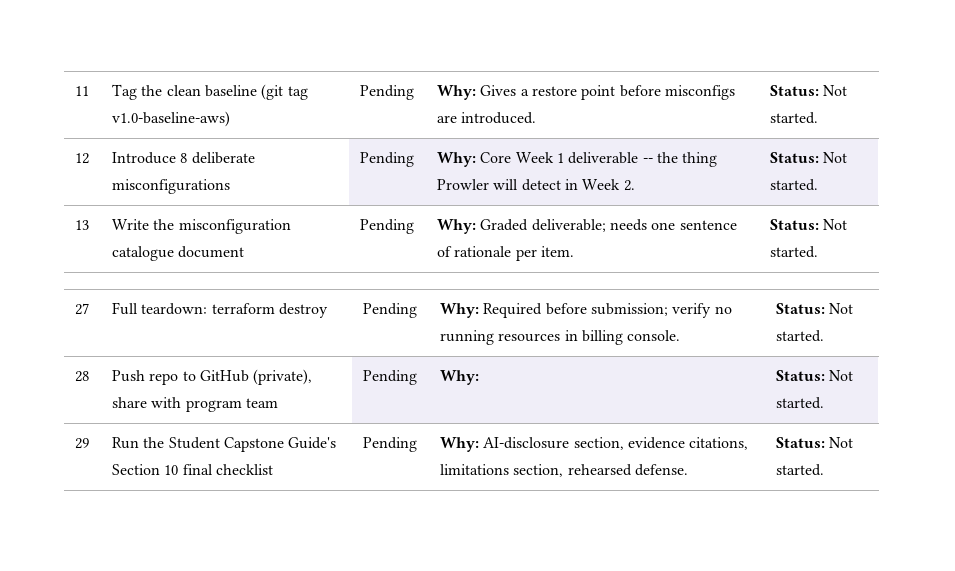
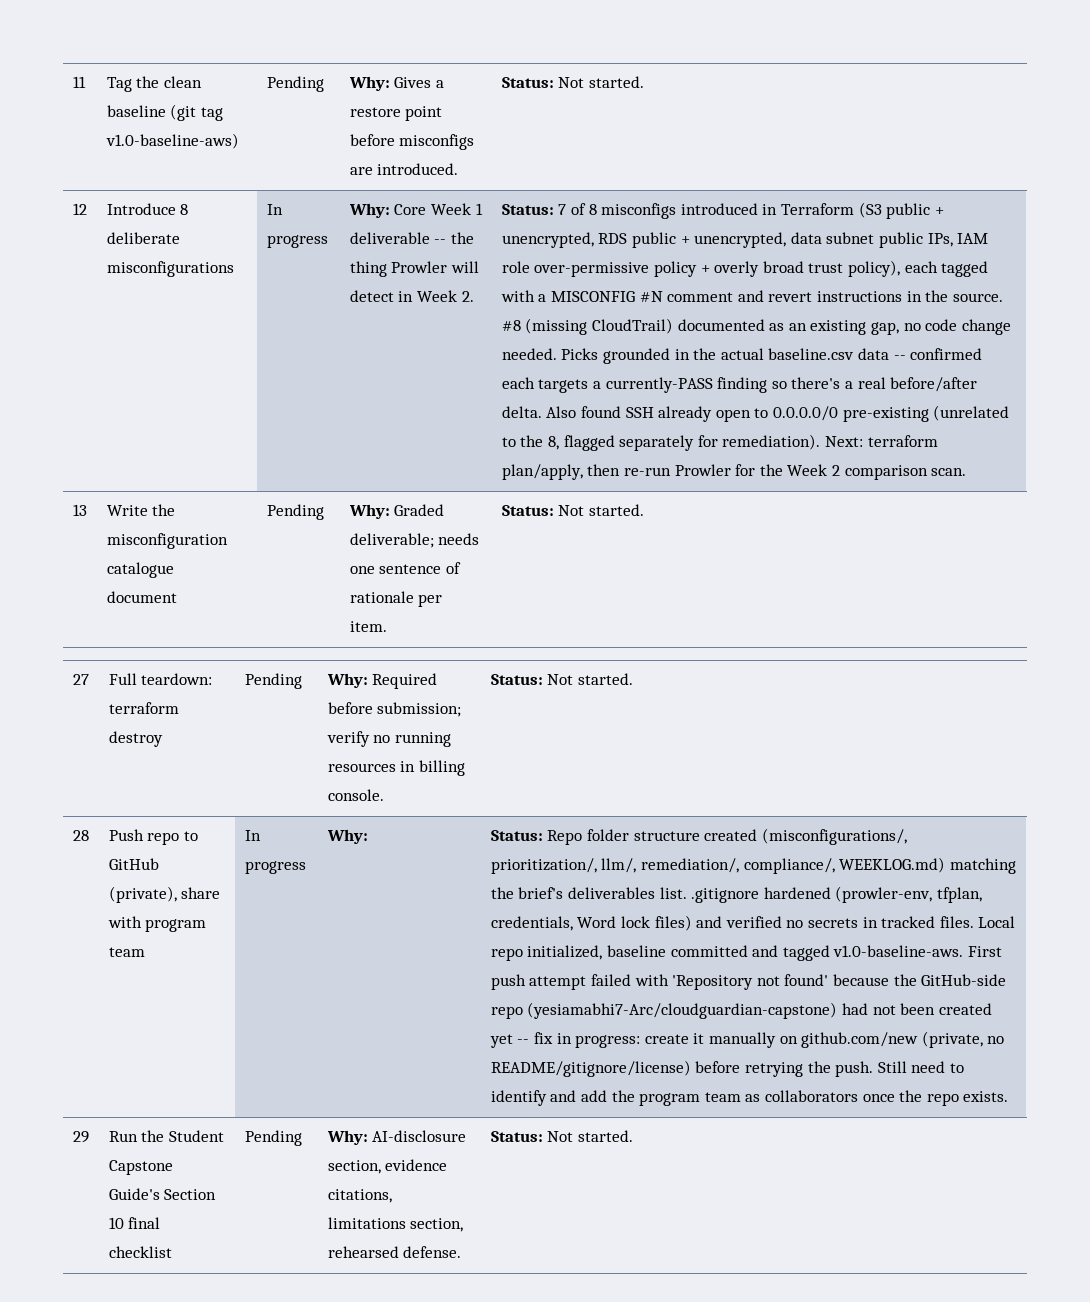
[360,152,415,167] Pending -> [266,204,283,215] [266,235,328,248] In progress
[823,152,848,163] [770,179,819,191] Not started. -> [558,202,944,219] [501,232,989,248] [501,260,989,277] [500,290,1003,302] [501,318,1011,335] [501,348,983,364] [501,377,978,393] [501,405,1010,422] [501,434,938,451] [501,464,967,480] 7 of 8 misconfigs introduced in Terraform (S3 public + unencrypted, RDS public + unencrypted, data subnet public IPs, IAM role over-permissive policy + overly broad trust policy), each tagged with a MISCONFIG #N comment and revert instructions in the source. #8 (missing CloudTrail) documented as an existing gap, no code change needed. Picks grounded in the actual baseline.csv data -- confirmed each targets a currently-PASS finding so there's a real before/after delta. Also found SSH already open to 0.0.0.0/0 pre-existing (unrelated to the 8, flagged separately for remediation). Next: terraform plan/apply, then re-run Prowler for the Week 2 comparison scan.
[363,370,418,385] Pending -> [244,830,261,841] [244,861,306,874] In progress
[829,370,854,381] [776,397,825,409] Not started. -> [547,828,907,845] [490,857,1016,874] [490,886,982,903] [490,915,1016,931] [490,945,1002,961] [490,974,1007,990] [490,1002,992,1019] [489,1031,1005,1048] [490,1060,964,1077] [490,1090,1009,1106] Repo folder structure created (misconfigurations/, prioritization/, llm/, remediation/, compliance/, WEEKLOG.md) matching the brief's deliverables list. .gitignore hardened (prowler-env, tfplan, credentials, Word lock files) and verified no secrets in tracked files. Local repo initialized, baseline committed and tagged v1.0-baseline-aws. First push attempt failed with 'Repository not found' because the GitHub-side repo (yesiamabhi7-Arc/cloudguardian-capstone) had not been created yet -- fix in progress: create it manually on github.com/new (private, no README/gitignore/license) before retrying the push. Still need to identify and add the program team as collaborators once the repo exists.

